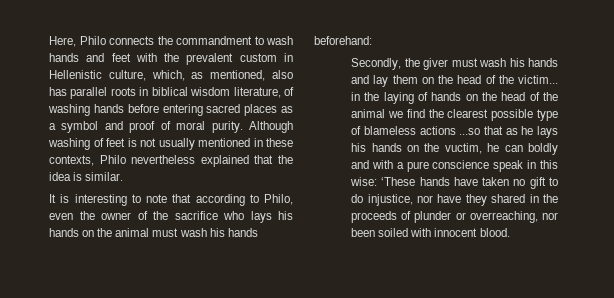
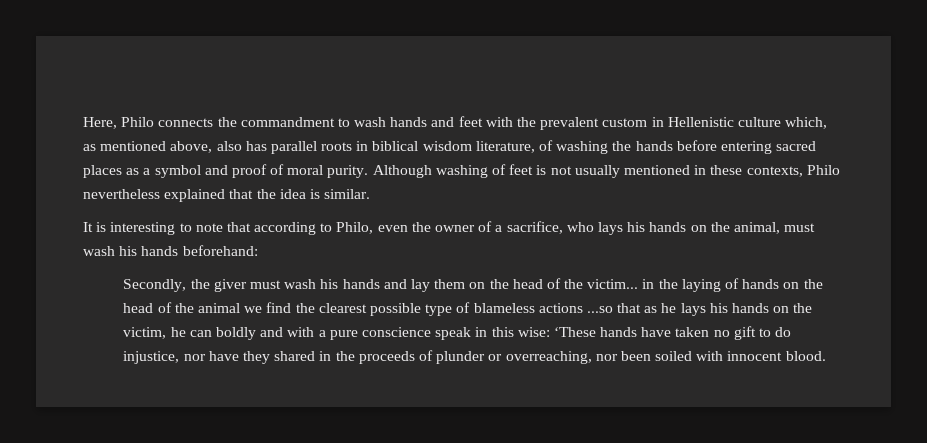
[108,70,146,81] culture, -> [737,117,781,127] culture
[210,70,266,81] mentioned, -> [100,141,213,153] mentioned above,
(90, 110) none -> [612,141,632,151] the
[153,211,218,220] the sacrifice -> [495,221,563,234] a sacrifice,
[115,228,150,237] animal -> [733,222,780,234] animal,
[444,143,482,154] vuctim, -> [123,327,167,339] victim,

